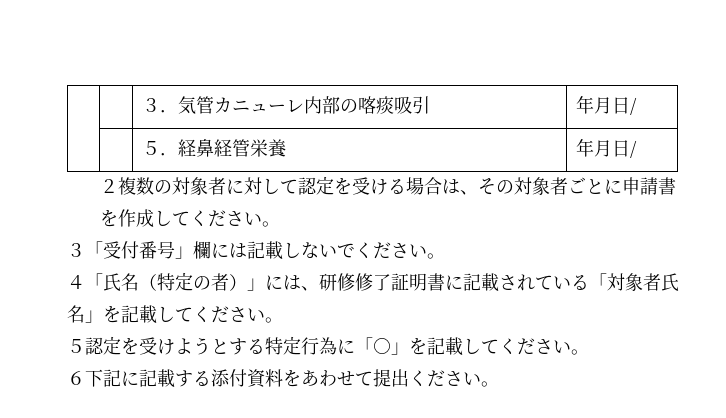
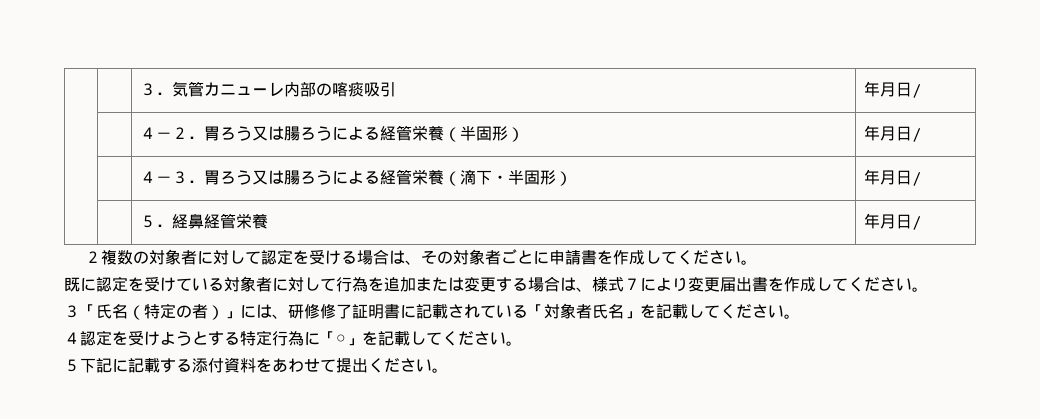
(638, 106) none -> [140,125,525,142] [864,125,923,142] [140,169,573,186] [864,169,923,186] // | | ４－２．胃ろう又は腸ろうによる経管栄養（半固形） | 年月日/ // | | ４－３．胃ろう又は腸ろうによる経管栄養（滴下・半固形） | 年月日/
[67,241,445,260] [67,275,85,289] ３「受付番号」欄には記載しないでください。 // ４ -> [64,276,928,292] [64,305,80,318] 既に認定を受けている対象者に対して行為を追加または変更する場合は、様式７により変更届出書を作成してください。 // ３
[67,339,85,353] ５ -> [64,332,80,344] ４
[67,371,85,385] ６ -> [64,359,80,372] ５

